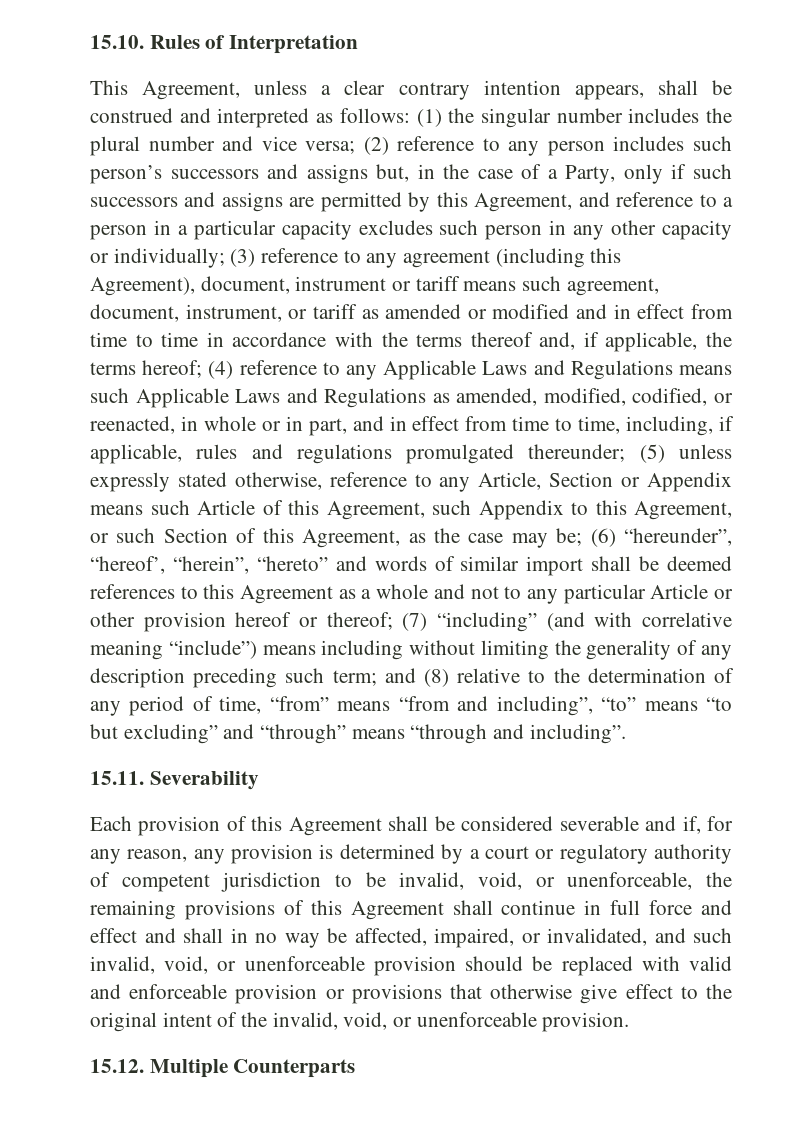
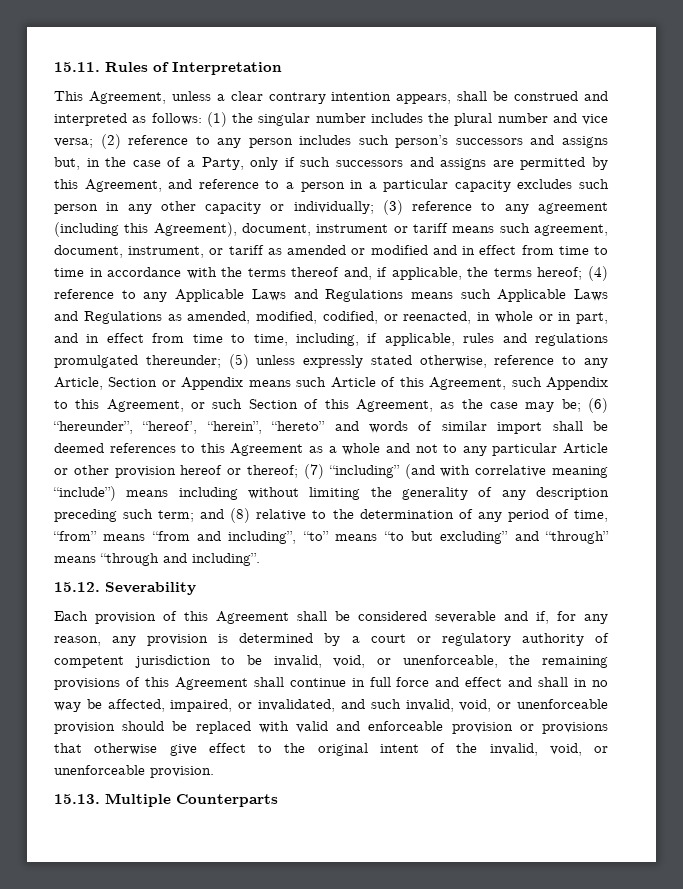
[90,35,144,49] 15.10. -> [54,62,100,72] 15.11.
[90,771,144,785] 15.11. -> [54,582,100,592] 15.12.
[90,1059,144,1073] 15.12. -> [54,794,100,804] 15.13.

